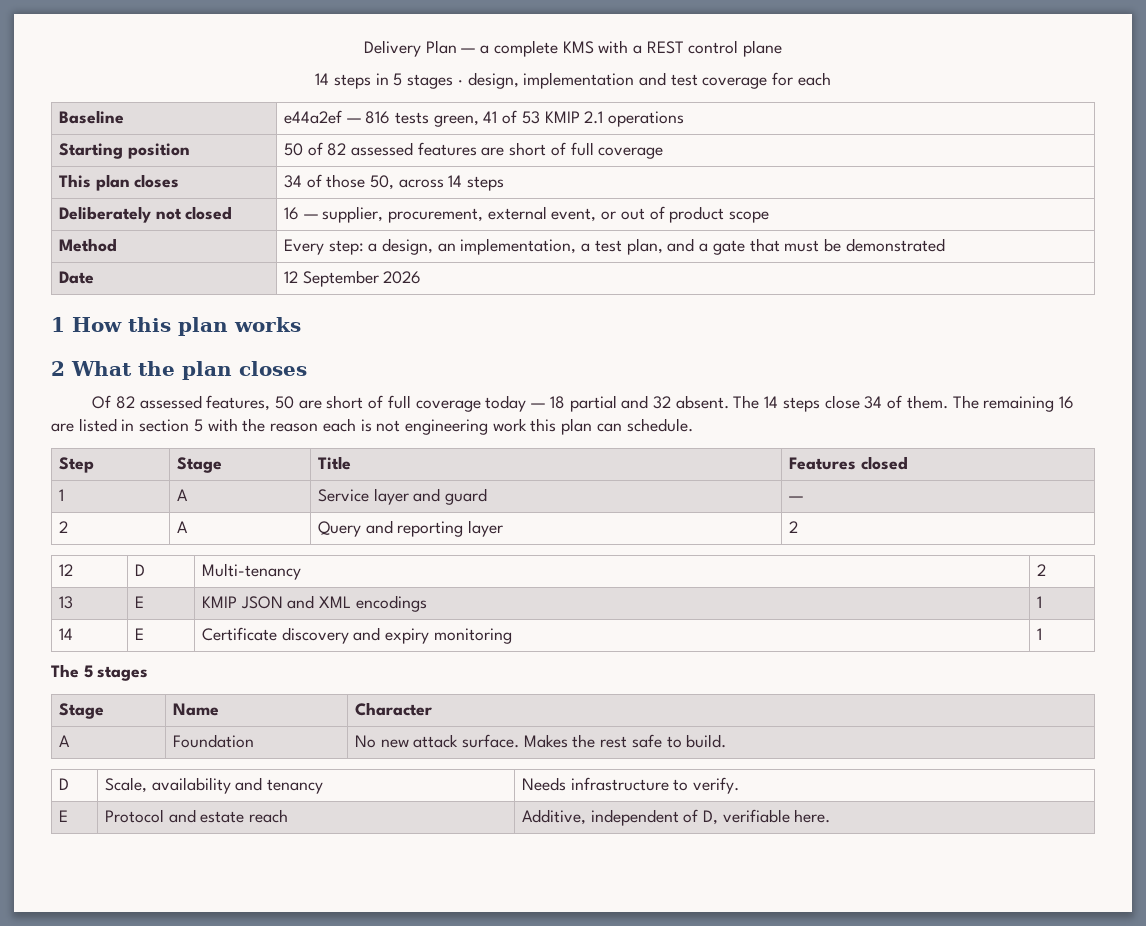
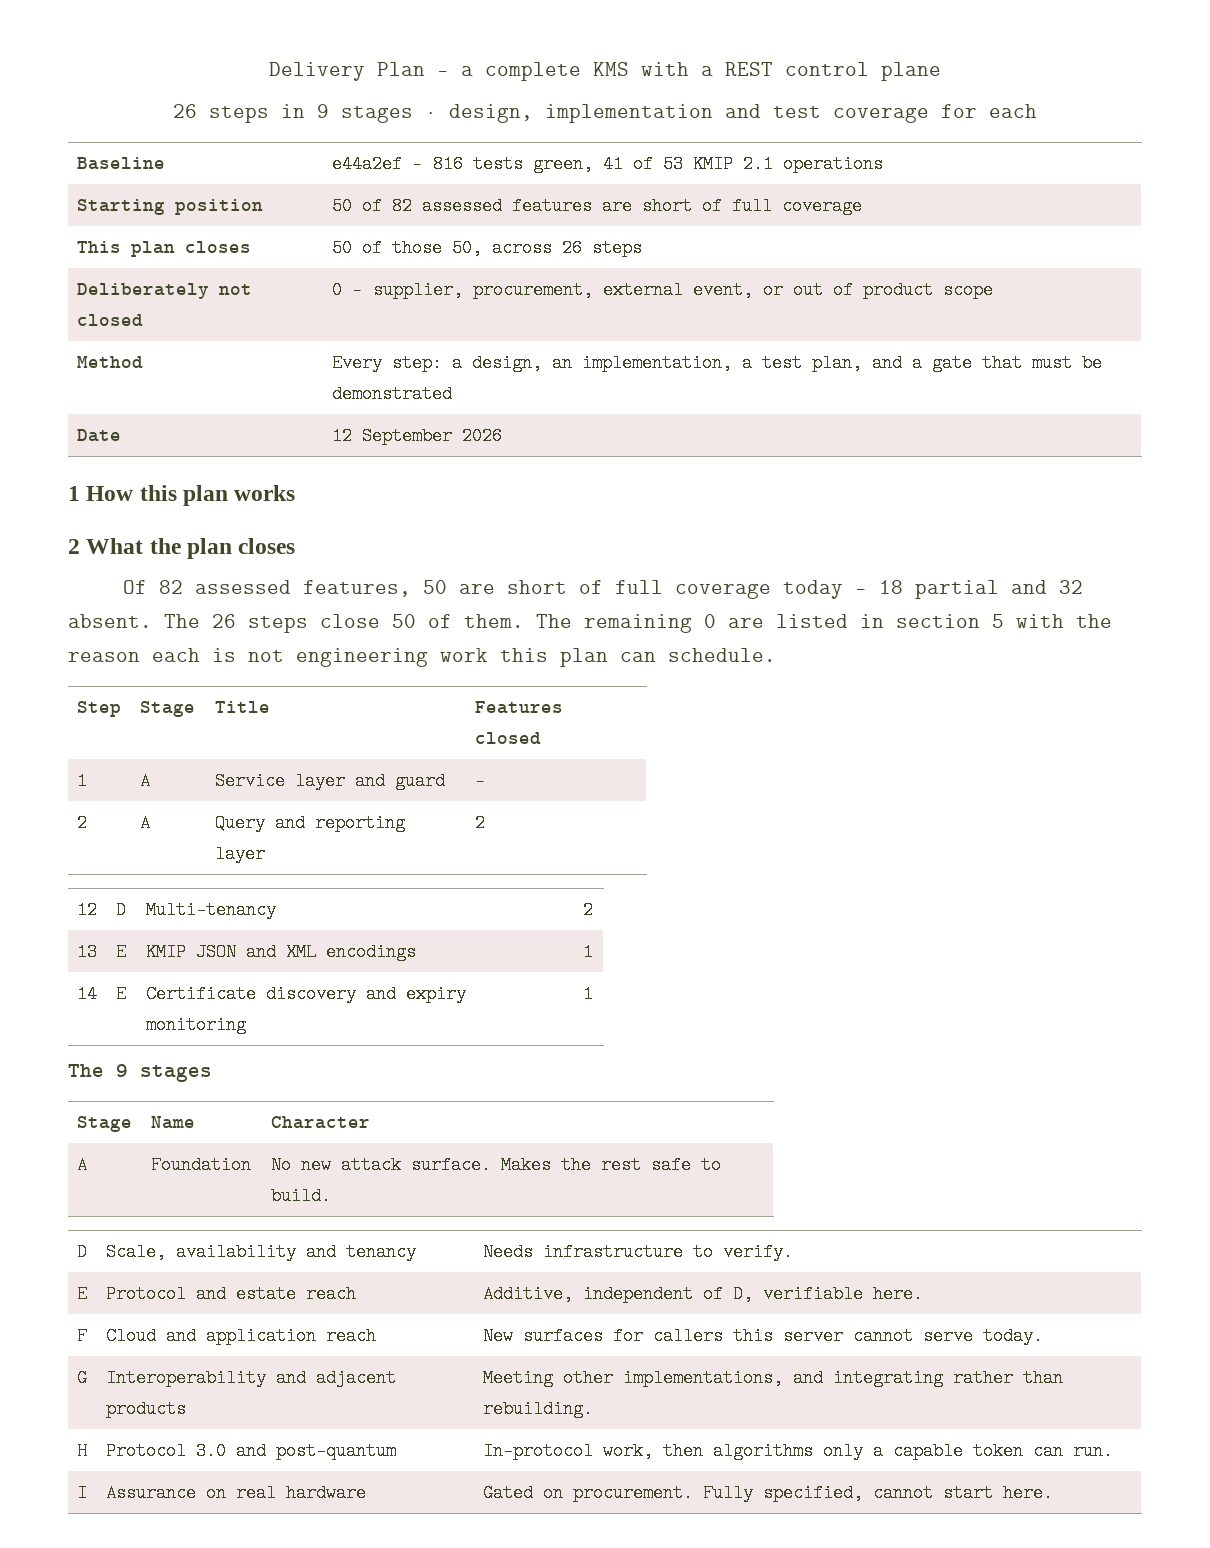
[315,73,330,85] 14 -> [173,104,197,118] 26
[393,73,403,86] 5 -> [317,104,329,118] 9
[283,175,302,188] 34 -> [332,239,353,257] 50
[448,175,463,187] 14 -> [562,239,583,257] 26
[283,207,299,220] 16 -> [332,281,343,299] 0
[764,396,779,408] 14 -> [212,614,236,628] 26
[864,396,883,409] 34 -> [392,614,416,628] 50
[1058,396,1074,409] 16 -> [704,614,716,628] 0
[83,665,93,678] 5 -> [116,1064,128,1077] 9
(831, 816) none -> [77,1327,88,1345] [106,1327,377,1345] [483,1327,1044,1345] [77,1369,88,1387] [106,1369,397,1387] [106,1400,187,1418] [483,1369,1064,1387] [483,1400,594,1418] [77,1442,88,1460] [106,1442,397,1460] [483,1442,1114,1460] [77,1484,88,1502] [106,1484,367,1502] [483,1484,1054,1502] // F | Cloud and application reach | New surfaces for callers this server cannot serve today. // G | Interoperability and adjacent products | Meeting other implementations, and integrating rather than rebuilding. // H | Protocol 3.0 and post-quantum | In-protocol work, then algorithms only a capable token can run. // I | Assurance on real hardware | Gated on procurement. Fully specified, cannot start here.

